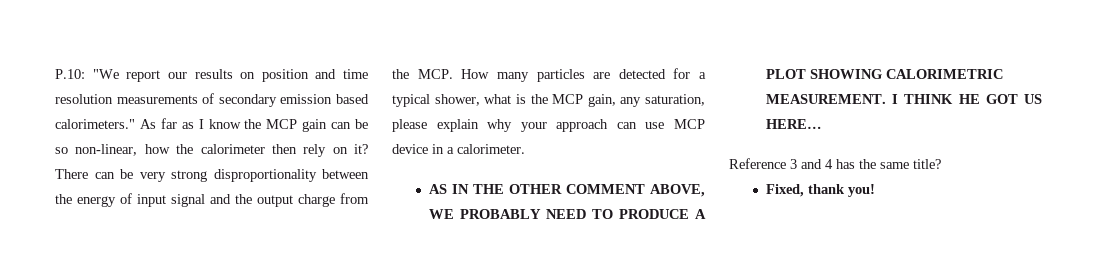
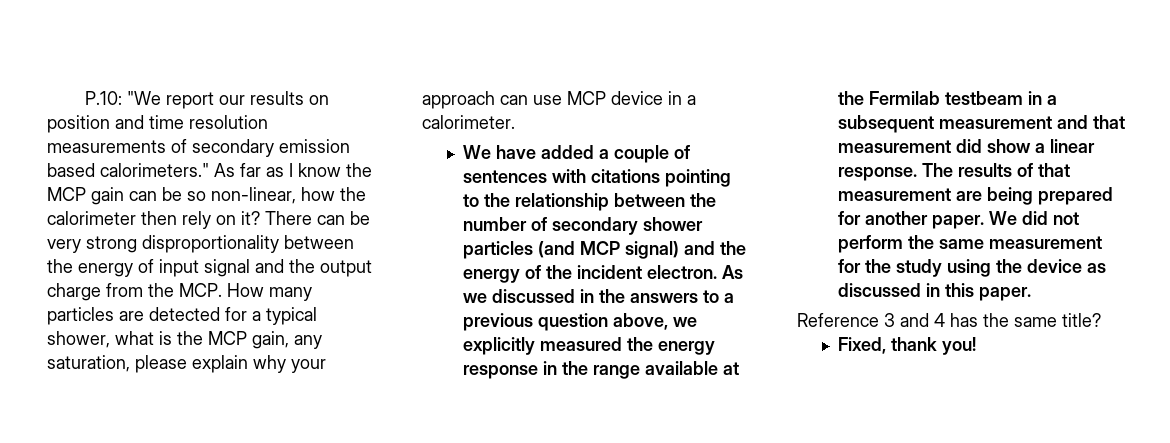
[429,184,705,197] [429,209,706,219] [766,69,1004,79] [766,94,1042,104] [766,119,823,129] AS IN THE OTHER COMMENT ABOVE, WE PROBABLY NEED TO PRODUCE A PLOT SHOWING CALORIMETRIC MEASUREMENT. I THINK HE GOT US HERE… -> [463,145,691,163] [463,169,732,187] [463,193,717,211] [463,217,704,235] [463,241,747,259] [463,265,744,283] [463,289,735,303] [463,313,698,331] [463,337,716,355] [463,361,740,379] [838,91,1058,105] [838,115,1126,133] [838,139,1096,153] [838,163,1071,181] [838,187,1114,205] [838,211,1080,229] [838,235,1103,253] [838,259,1107,277] [838,283,1032,301] We have added a couple of sentences with citations pointing to the relationship between the number of secondary shower particles (and MCP signal) and the energy of the incident electron. As we discussed in the answers to a previous question above, we explicitly measured the energy response in the range available at the Fermilab testbeam in a subsequent measurement and that measurement did show a linear response. The results of that measurement are being prepared for another paper. We did not perform the same measurement for the study using the device as discussed in this paper.

